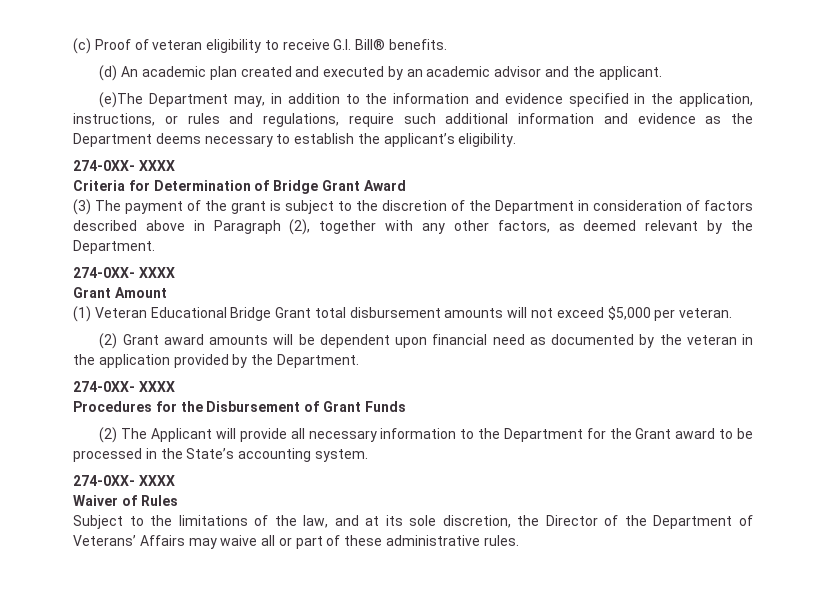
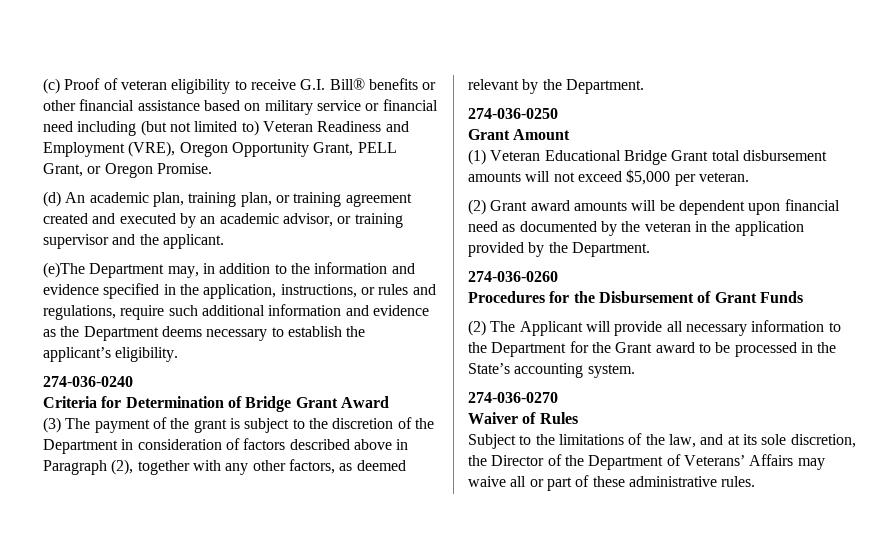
[389,39,448,50] [99,65,237,81] benefits. // (d) An academic plan -> [368,78,437,90] [43,99,438,115] [43,120,409,136] [43,141,397,157] [43,163,212,178] [43,191,412,207] benefits or other financial assistance based on military service or financial need including (but not limited to) Veteran Readiness and Employment (VRE), Oregon Opportunity Grant, PELL Grant, or Oregon Promise. // (d) An academic plan, training plan, or training agreement
[494,66,542,77] advisor -> [282,213,403,228] [43,234,109,249] advisor, or training supervisor
[73,160,175,171] 274-0XX- XXXX -> [43,376,133,387] 274-036-0240
[73,267,175,278] 274-0XX- XXXX -> [468,108,558,119] 274-036-0250
[73,381,175,392] 274-0XX- XXXX -> [468,271,558,282] 274-036-0260
[73,475,175,486] 274-0XX- XXXX -> [468,392,558,403] 274-036-0270

